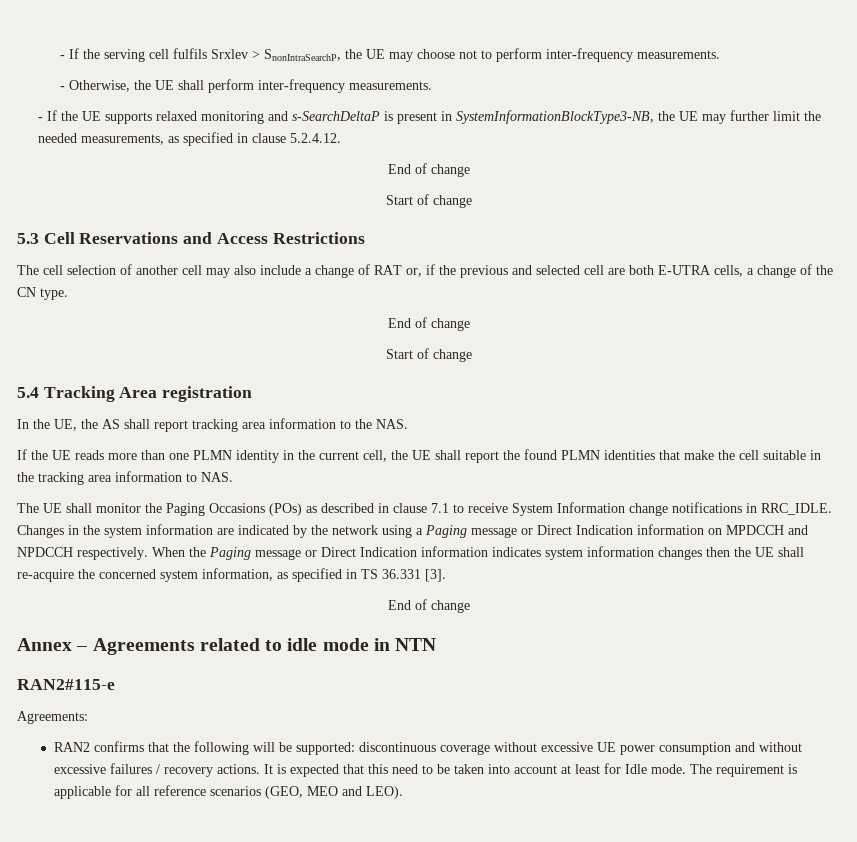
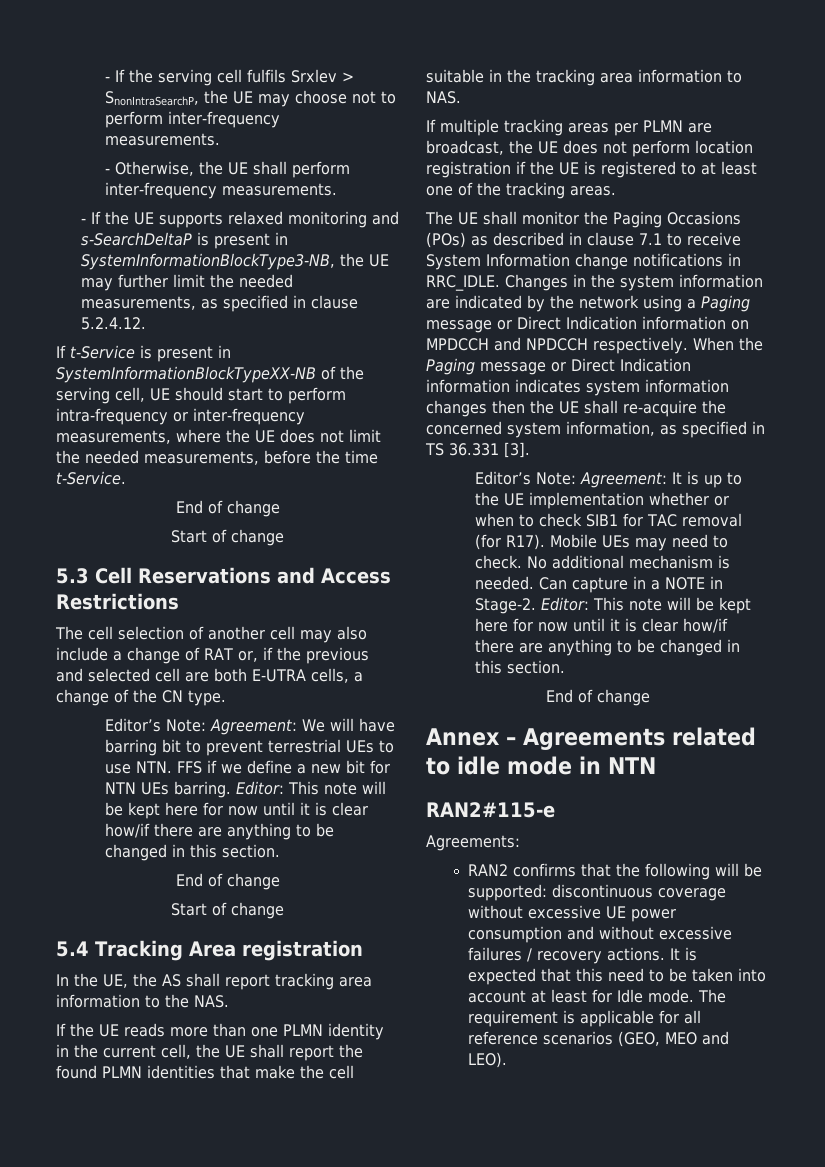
(342, 138) none -> [56,345,231,362] [56,366,364,383] [56,387,346,404] [56,408,305,425] [56,429,381,444] [56,450,378,465] [56,471,126,485] // If t-Service is present in SystemInformationBlockTypeXX-NB of the serving cell, UE should start to perform intra-frequency or inter-frequency measurements, where the UE does not limit the needed measurements, before the time t-Service.
(68, 294) none -> [105,718,396,735] [105,739,395,756] [105,760,391,774] [105,781,387,798] [105,802,369,819] [105,823,335,840] [105,844,281,861] // Editor’s Note: Agreement: We will have barring bit to prevent terrestrial UEs to use NTN. FFS if we define a new bit for NTN UEs barring. Editor: This note will be kept here for now until it is clear how/if there are anything to be changed in this section.
(233, 477) none -> [426,119,712,136] [426,140,753,157] [426,161,757,178] [426,182,616,199] // If multiple tracking areas per PLMN are broadcast, the UE does not perform location registration if the UE is registered to at least one of the tracking areas.
(446, 575) none -> [475,471,743,488] [475,492,730,509] [475,513,743,527] [475,534,729,551] [475,555,731,569] [475,576,724,593] [475,597,752,614] [475,618,729,633] [475,639,741,656] [475,660,566,674] // Editor’s Note: Agreement: It is up to the UE implementation whether or when to check SIB1 for TAC removal (for R17). Mobile UEs may need to check. No additional mechanism is needed. Can capture in a NOTE in Stage-2. Editor: This note will be kept here for now until it is clear how/if there are anything to be changed in this section.

